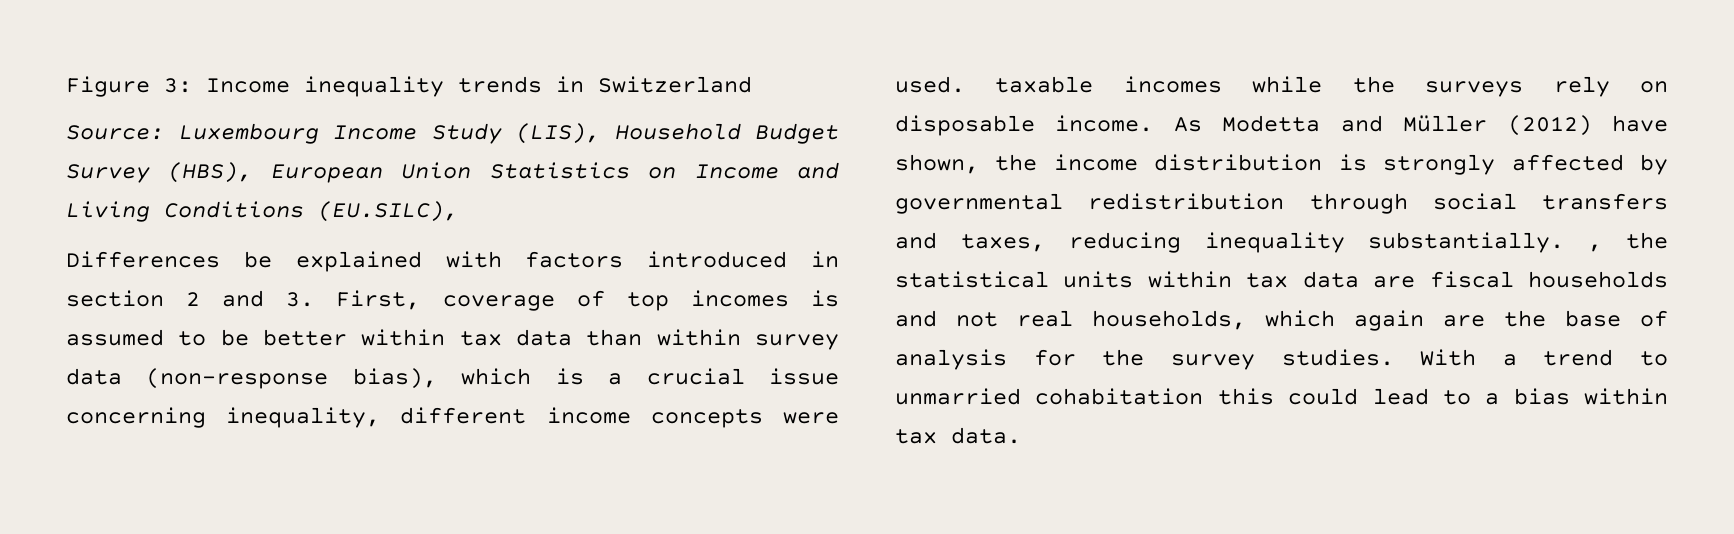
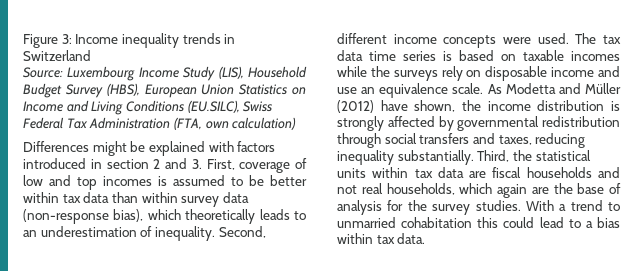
(458, 211) none -> [243,101,273,112] [23,117,297,130] Swiss Federal Tax Administration (FTA, own calculation)
(220, 259) none -> [92,141,127,156] might
(605, 298) none -> [23,175,71,186] low and
[555,368,840,385] [66,407,381,428] is a crucial issue concerning inequality, -> [185,209,306,224] [23,226,266,241] theoretically leads to an underestimation of inequality. Second,
(965, 84) none -> [575,33,621,44] [337,50,516,61] The tax data time series is based on
[1055,115,1154,132] income. -> [551,66,620,77] [337,83,484,98] income and use an equivalence scale.
[1588,244,1603,252] , -> [477,150,510,162] Third,

